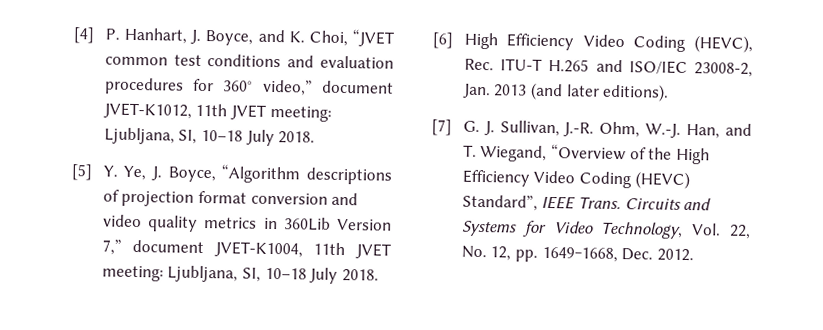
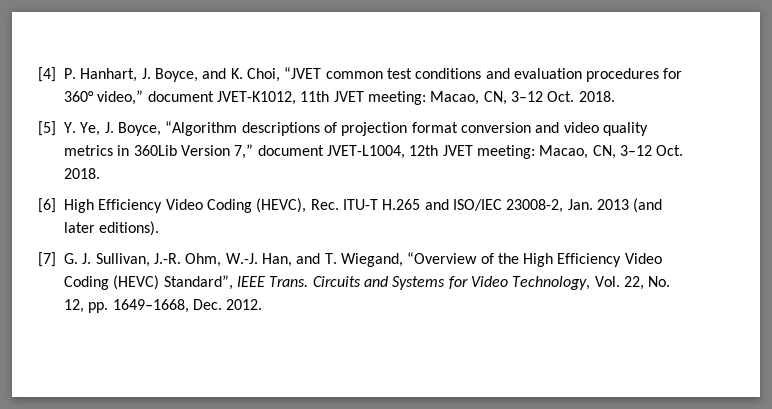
[103,127,275,147] Ljubljana, SI, 10–18 July -> [430,91,575,105] Macao, CN, 3–12 Oct.
[213,241,391,259] [101,265,339,284] JVET-K1004, 11th JVET meeting: Ljubljana, SI, 10–18 July -> [326,145,684,159] JVET-L1004, 12th JVET meeting: Macao, CN, 3–12 Oct.

